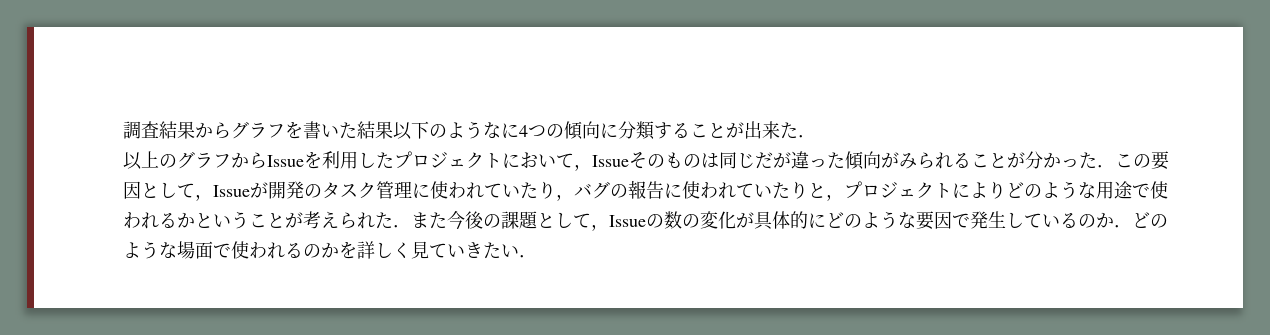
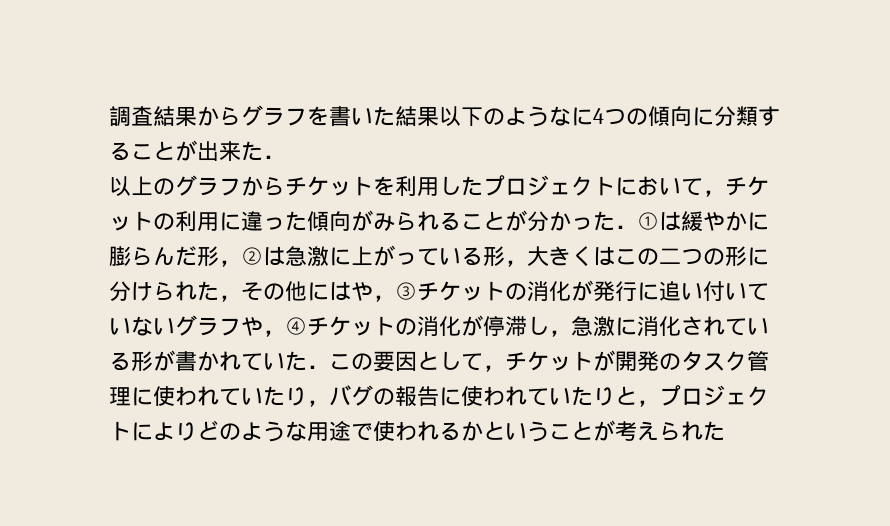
[267,155,304,167] Issue -> [285,176,373,196] チケット
[592,152,791,169] Issueそのものは同じだが -> [725,176,769,196] [109,211,241,231] チケットの利用に
(1115, 166) none -> [637,211,769,232] [109,245,769,267] [109,280,769,302] [109,315,769,337] [109,350,329,371] ①は緩やかに膨らんだ形，②は急激に上がっている形，大きくはこの二つの形に分けられた，その他にはや，③チケットの消化が発行に追い付いていないグラフや，④チケットの消化が停滞し，急激に消化されている形が書かれていた．
[213,185,250,197] Issue -> [505,351,593,371] チケット
[393,211,1168,231] [123,241,537,259] ．また今後の課題として，Issueの数の変化が具体的にどのような要因で発生しているのか．どのような場面で使われるのかを詳しく見ていきたい． -> (725, 431) none

